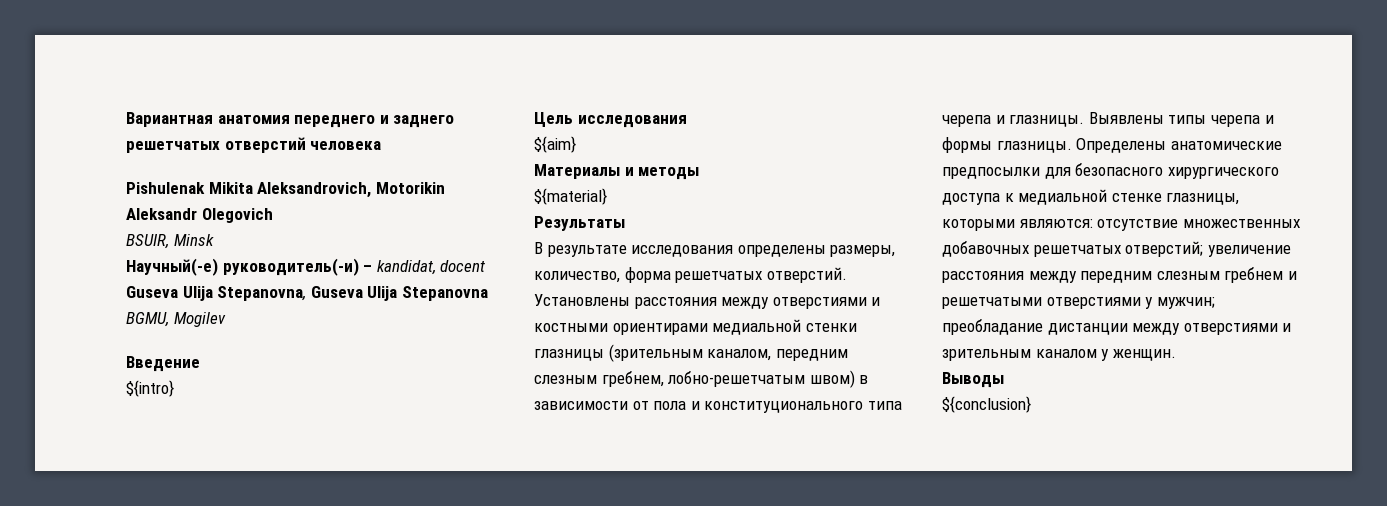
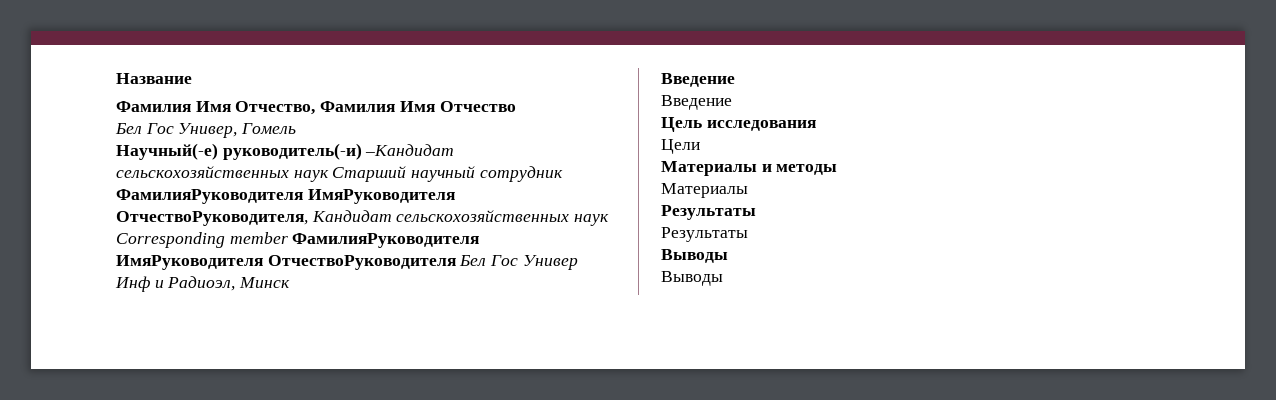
[126,112,455,128] [126,137,382,153] [126,182,445,198] [126,208,273,223] [126,234,214,249] [126,258,486,276] [126,286,488,301] [126,312,226,327] [126,356,200,372] [126,380,174,397] Вариантная анатомия переднего и заднего решетчатых отверстий человека // Pishulenak Mikita Aleksandrovich, Motorikin Aleksandr Olegovich // BSUIR, Minsk // Научный(-е) руководитель(-и) – kandidat, docent Guseva Ulija Stepanovna, Guseva Ulija Stepanovna BGMU, Mogilev // Введение // ${intro} -> [116,73,192,84] [116,101,516,115] [115,123,297,138] [116,143,455,160] [116,166,563,182] [116,189,455,204] [116,210,610,226] [116,232,480,248] [116,255,578,270] [115,276,291,292] [661,73,735,87] [661,95,732,110] Название // Фамилия Имя Отчество, Фамилия Имя Отчество // Бел Гос Универ, Гомель // Научный(-е) руководитель(-и) –Кандидат сельскохозяйственных наук Старший научный сотрудник ФамилияРуководителя ИмяРуководителя ОтчествоРуководителя, Кандидат сельскохозяйственных наук Corresponding member ФамилияРуководителя ИмяРуководителя ОтчествоРуководителя Бел Гос Универ Инф и Радиоэл, Минск // Введение // Введение
[534,136,576,153] ${aim} -> [661,139,700,154] Цели
[534,188,607,205] [534,216,625,231] [534,242,896,257] [534,267,847,283] [534,294,881,309] [534,319,857,335] [534,344,848,362] [534,370,869,388] [534,401,902,413] [942,112,1274,127] [942,137,1282,153] [942,163,1279,179] [942,189,1240,205] [942,219,1300,231] [942,241,1291,257] [942,267,1297,283] [942,297,1215,309] [942,319,1292,335] [942,349,1176,361] ${material} // Результаты // В результате исследования определены размеры, количество, форма решетчатых отверстий. Установлены расстояния между отверстиями и костными ориентирами медиальной стенки глазницы (зрительным каналом, передним слезным гребнем, лобно-решетчатым швом) в зависимости от пола и конституционального типа черепа и глазницы. Выявлены типы черепа и формы глазницы. Определены анатомические предпосылки для безопасного хирургического доступа к медиальной стенке глазницы, которыми являются: отсутствие множественных добавочных решетчатых отверстий; увеличение расстояния между передним слезным гребнем и решетчатыми отверстиями у мужчин; преобладание дистанции между отверстиями и зрительным каналом у женщин. -> [661,183,748,198] [661,205,756,220] [661,227,748,242] Материалы // Результаты // Результаты
[942,396,1031,413] ${conclusion} -> [661,271,723,286] Выводы

